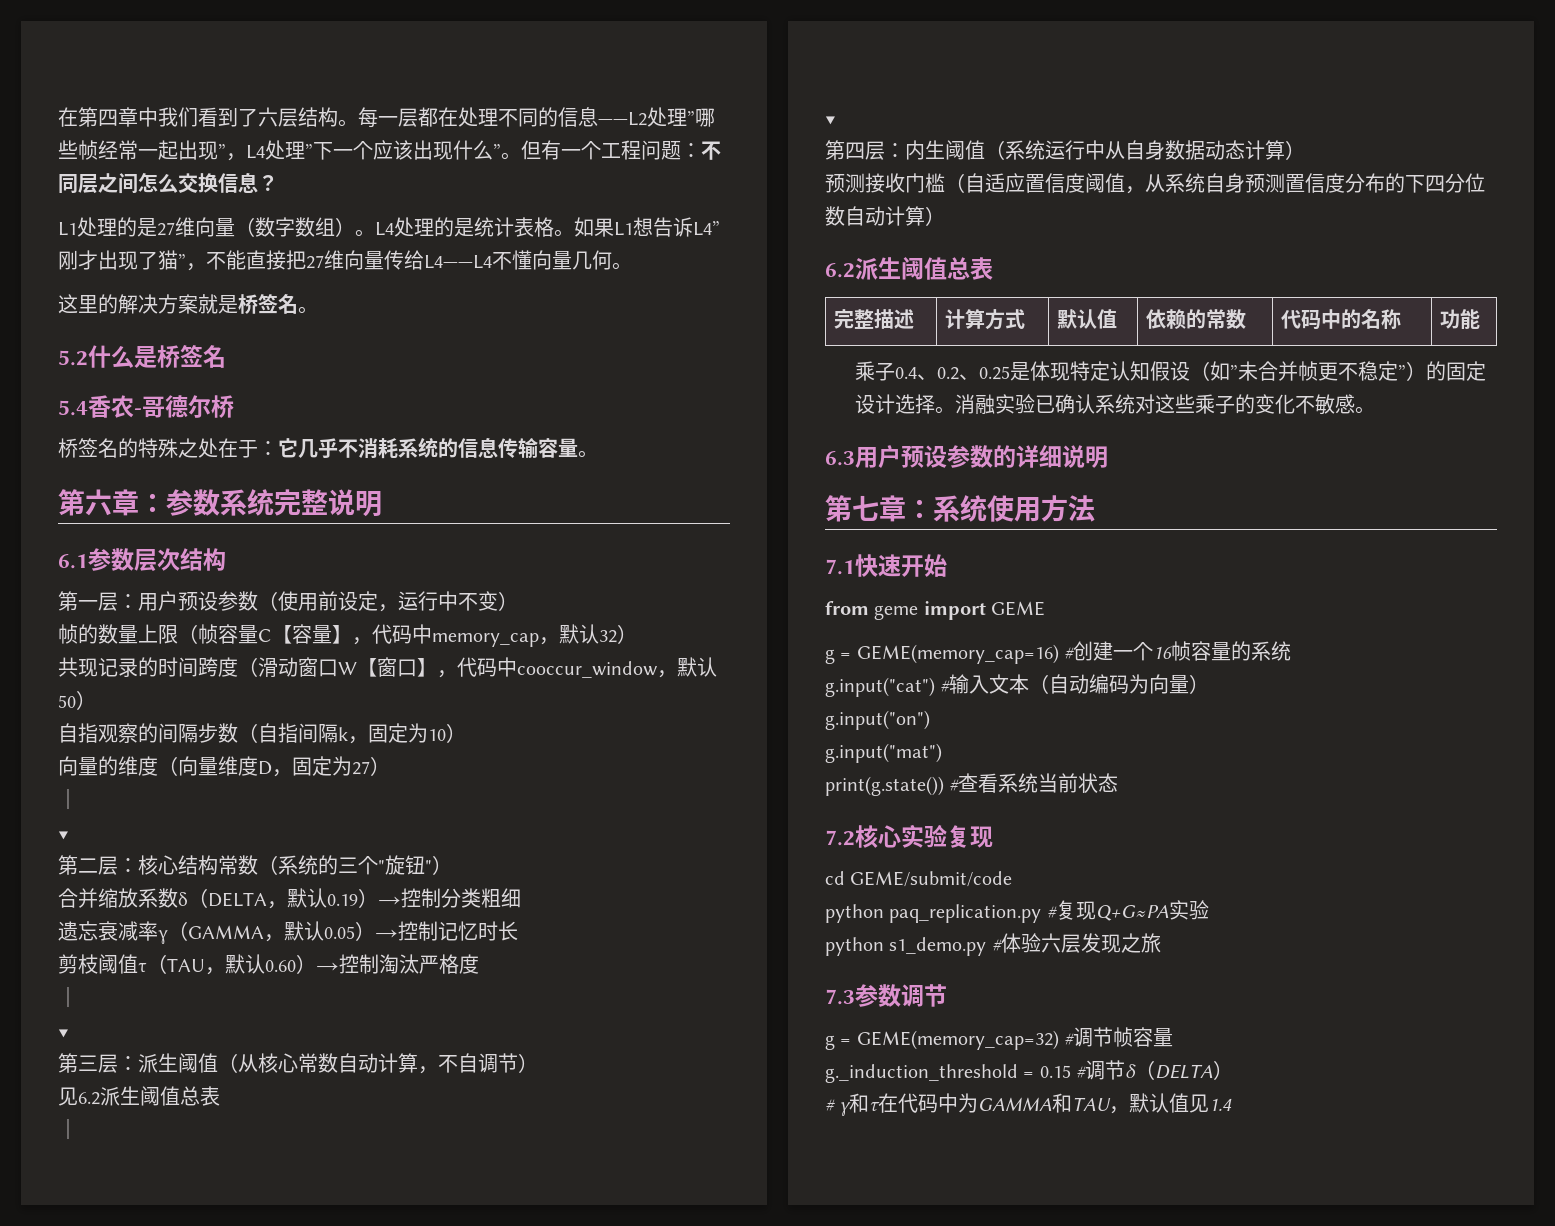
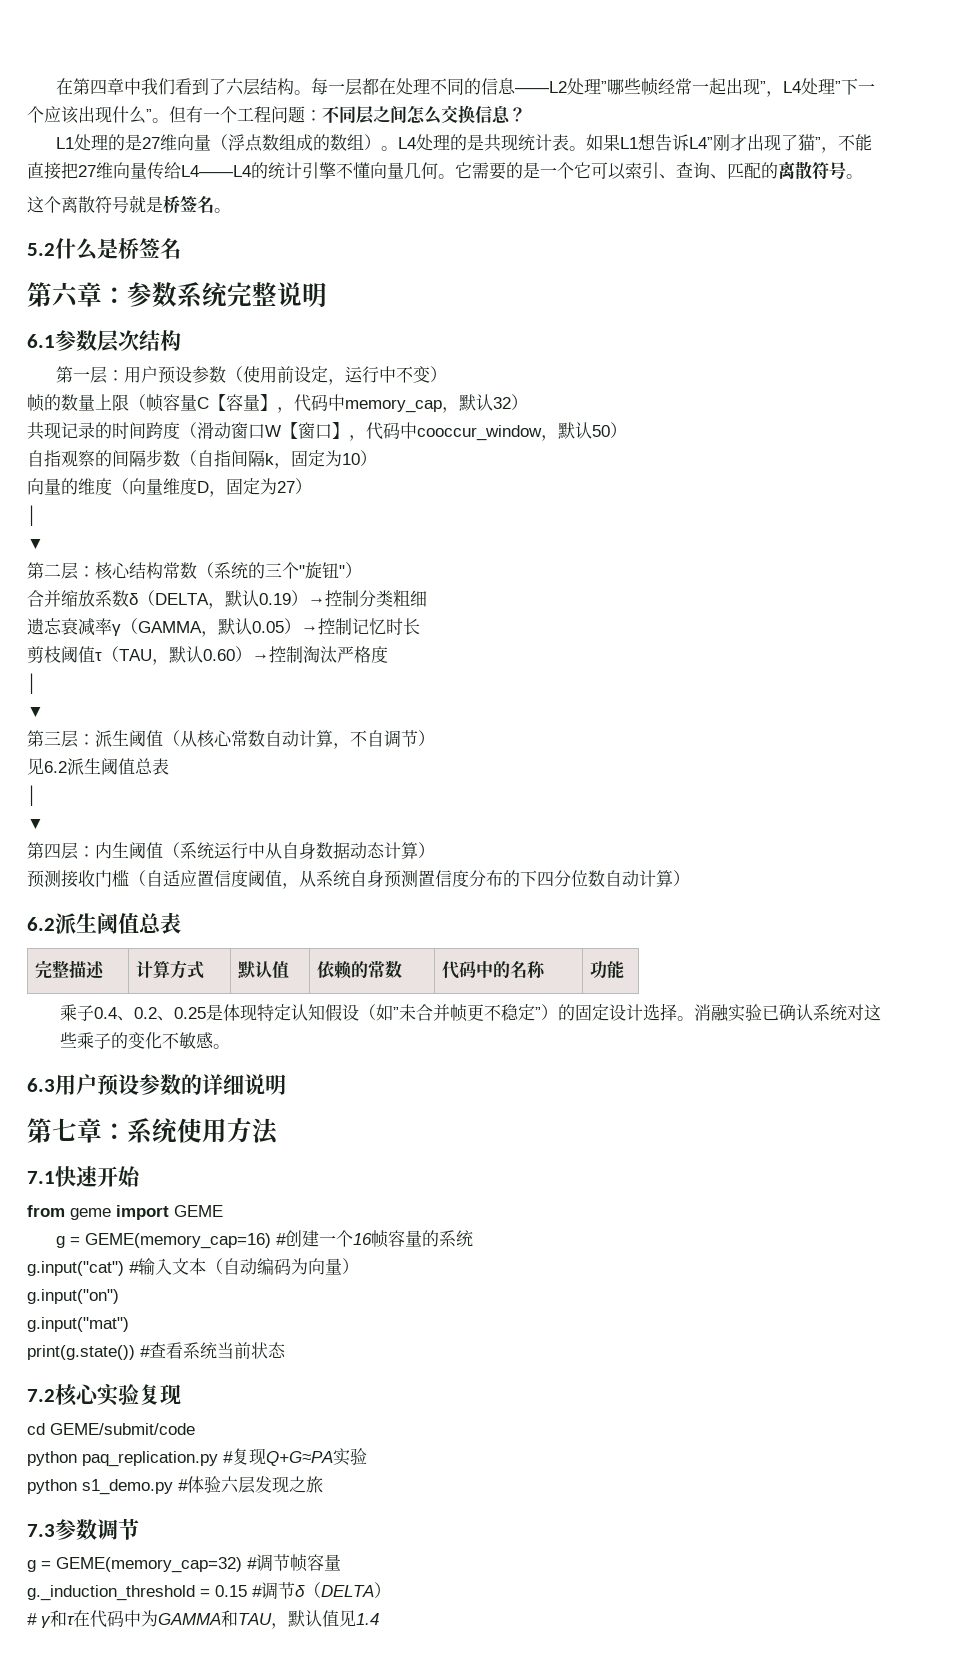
[255,217,295,237] 数字 -> [228,134,331,152] 浮点数组成的
[474,217,554,237] 统计表格 -> [484,134,570,152] 共现统计表
(492, 262) none -> [251,162,336,179] 的统计引擎
[58,294,198,314] // 这里的解决方案 -> [455,161,863,180] [27,196,129,213] 它需要的是一个它可以索引、查询、匹配的离散符号。 // 这个离散符号
[58,395,234,418] [58,437,598,459] // 5.4香农-哥德尔桥 // 桥签名的特殊之处在于：它几乎不消耗系统的信息传输容量。 -> (181, 248) none

